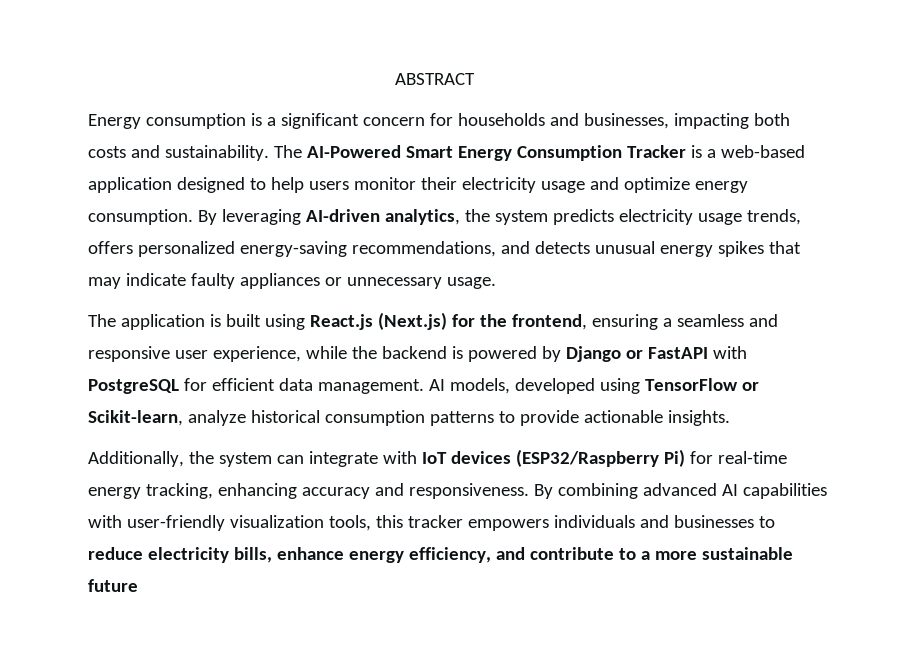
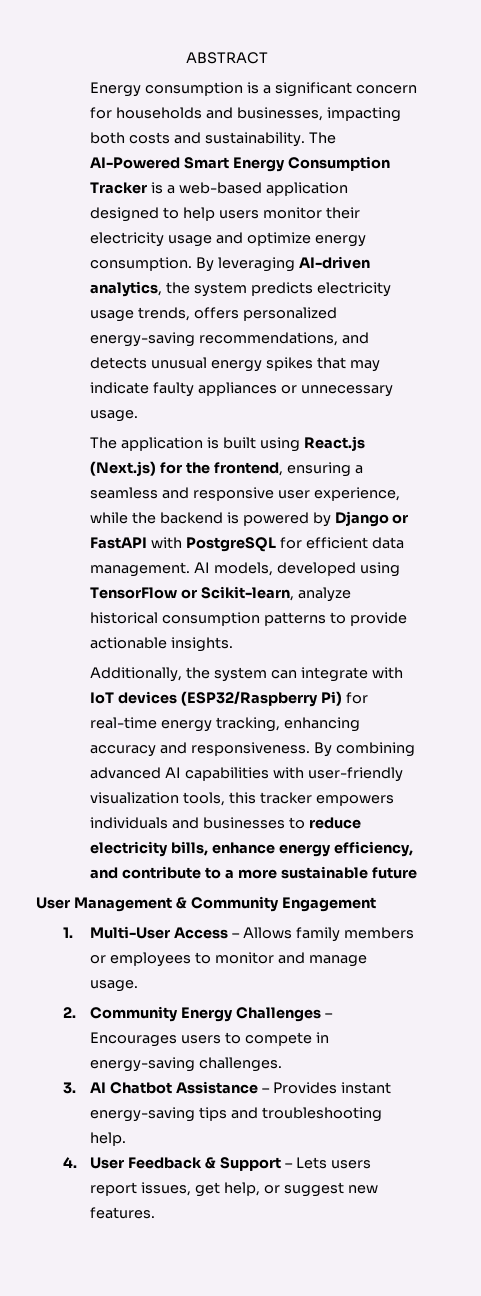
(138, 585) none -> [36,896,376,912] [63,926,414,942] [90,952,367,967] [90,980,139,992] [63,1006,333,1022] [90,1032,329,1047] [90,1057,282,1072] [63,1081,391,1094] [90,1107,382,1122] [90,1132,127,1146] [63,1157,371,1171] [90,1182,378,1197] [90,1207,156,1219] // User Management & Community Engagement // 1. Multi-User Access – Allows family members or employees to monitor and manage usage. // 2. Community Energy Challenges – Encourages users to compete in energy-saving challenges. // 3. AI Chatbot Assistance – Provides instant energy-saving tips and troubleshooting help. // 4. User Feedback & Support – Lets users report issues, get help, or suggest new features.

